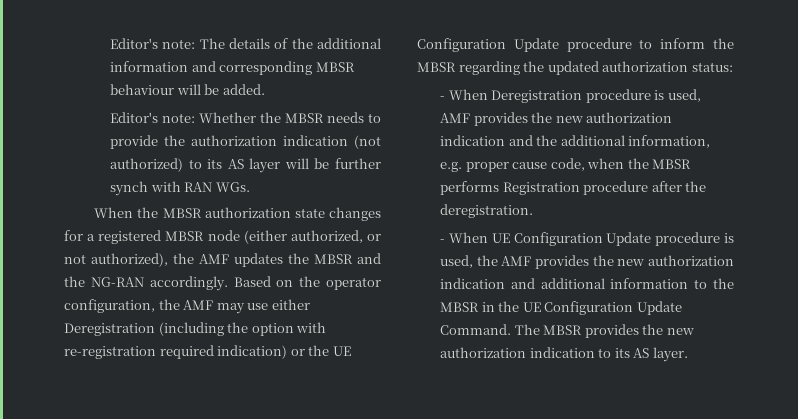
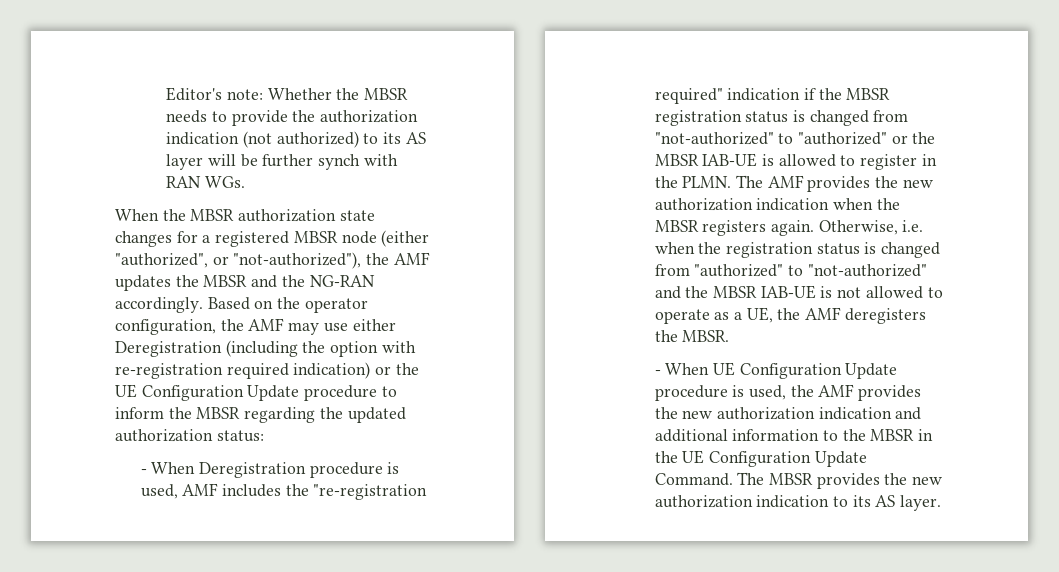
[110,38,381,49] [110,61,355,75] [110,84,265,95] [110,112,196,123] Editor's note: The details of the additional information and corresponding MBSR behaviour will be added. // Editor's note: -> [166,87,263,101] Editor's note:
[290,230,382,243] [64,253,168,267] authorized, or not authorized), -> [115,252,362,269] "authorized", or "not-authorized"),
[473,112,673,126] [440,135,711,148] [440,158,692,172] [440,181,707,195] [440,204,534,218] provides the new authorization indication and the additional information, e.g. proper cause code, when the MBSR performs Registration procedure after the deregistration. -> [221,484,428,500] [654,88,891,104] [654,110,909,126] [654,132,936,145] [654,153,937,170] [654,175,933,192] [654,198,900,211] [654,220,924,236] [654,242,941,258] [654,264,927,277] [654,285,943,299] [654,307,926,324] [654,330,730,342] includes the "re-registration required" indication if the MBSR registration status is changed from "not-authorized" to "authorized" or the MBSR IAB-UE is allowed to register in the PLMN. The AMF provides the new authorization indication when the MBSR registers again. Otherwise, i.e. when the registration status is changed from "authorized" to "not-authorized" and the MBSR IAB-UE is not allowed to operate as a UE, the AMF deregisters the MBSR.

